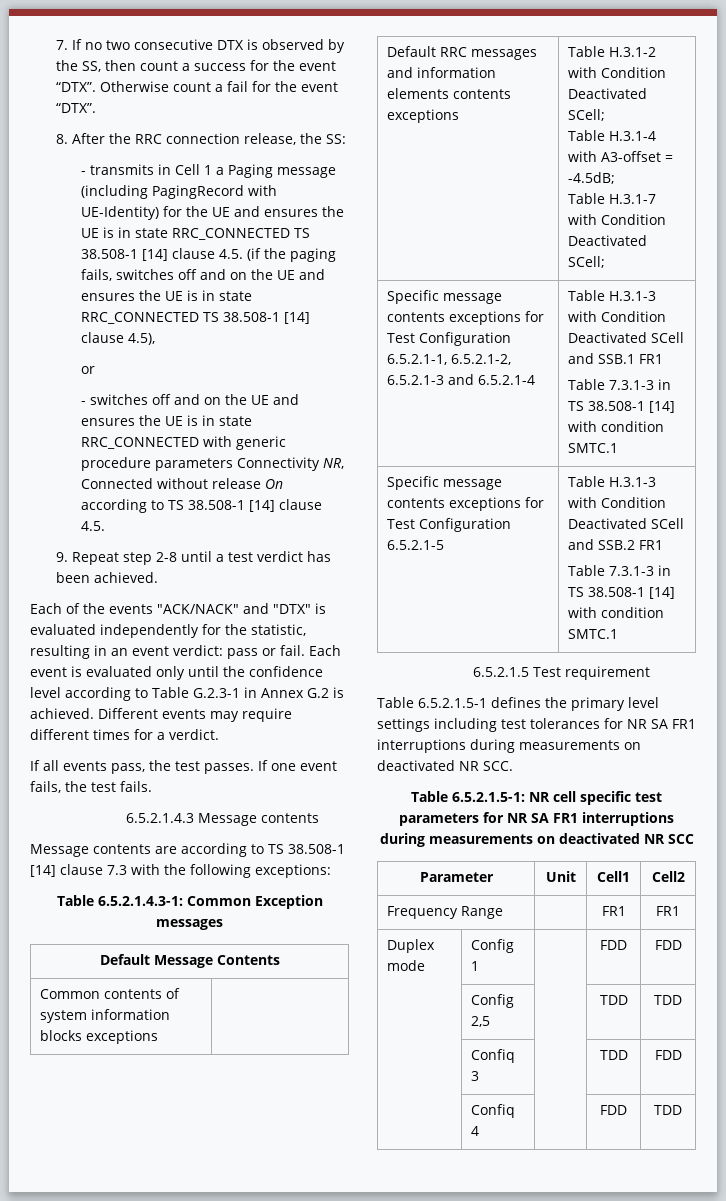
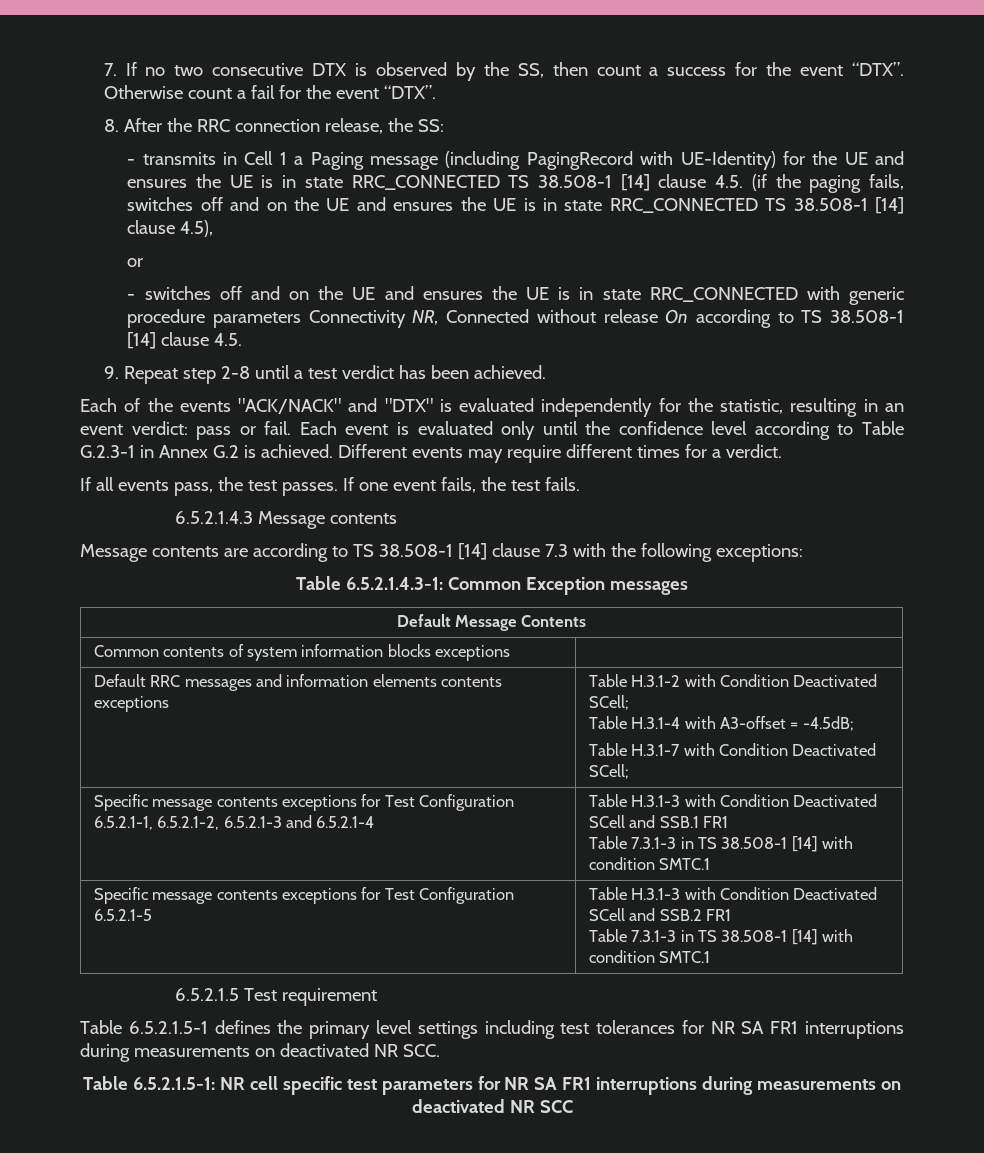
[419,872,494,882] [545,871,576,882] [597,871,630,882] [651,871,685,882] [387,906,504,919] [601,906,626,916] [656,906,680,916] [387,939,436,953] [387,960,426,971] [471,939,515,953] [471,961,480,971] [600,940,627,950] [654,940,682,950] [471,994,515,1008] [471,1016,491,1027] [599,995,628,1005] [654,995,682,1005] [471,1049,516,1063] [471,1071,480,1081] [599,1050,628,1060] [654,1050,682,1060] [471,1104,516,1118] [471,1126,480,1136] [600,1105,627,1115] [654,1105,682,1115] // Parameter | Unit | Cell1 | Cell2 // Frequency Range | | FR1 | FR1 // Duplex mode | Config 1 | | FDD | FDD // | Config 2,5 | | TDD | TDD // | Confiq 3 | | TDD | FDD // | Confiq 4 | | FDD | TDD -> (573, 1106) none

